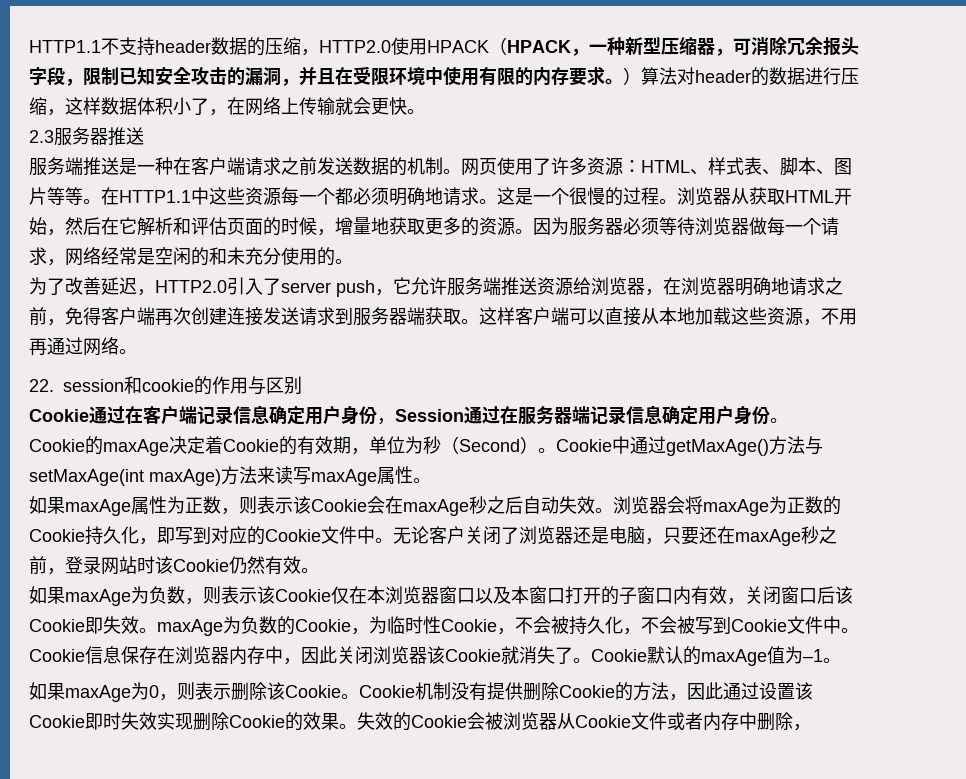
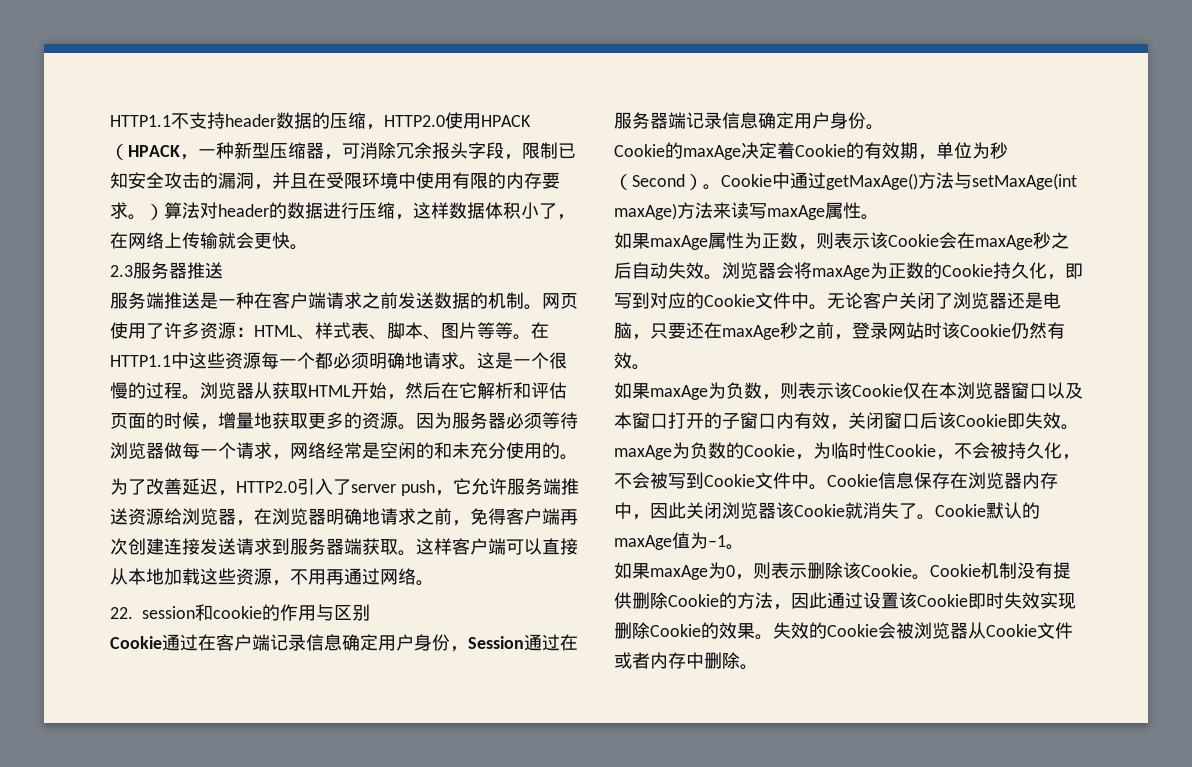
[793,724,811,731] ， -> [740,664,758,670] 。

